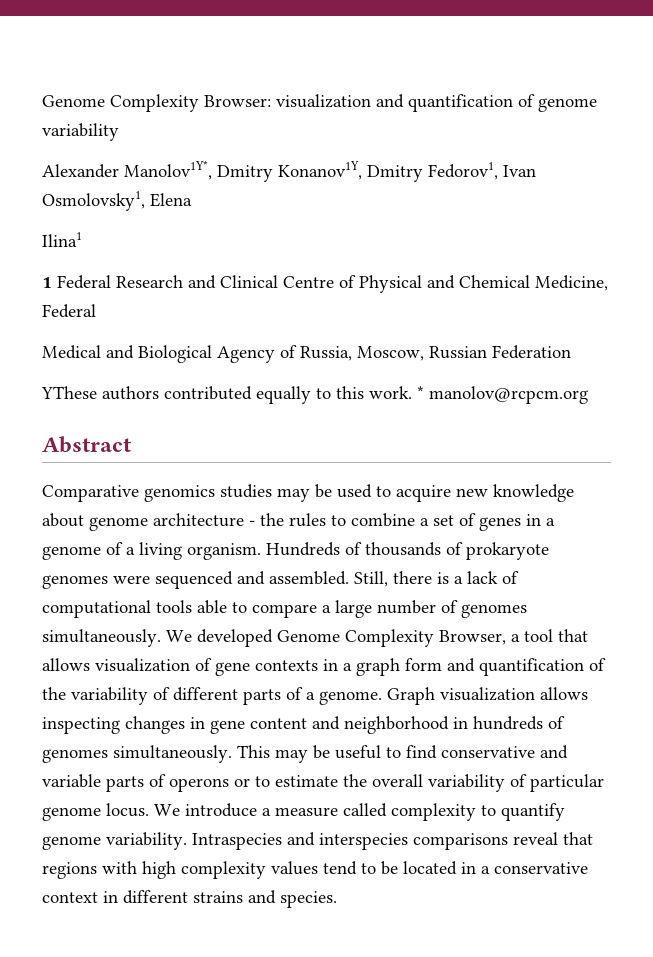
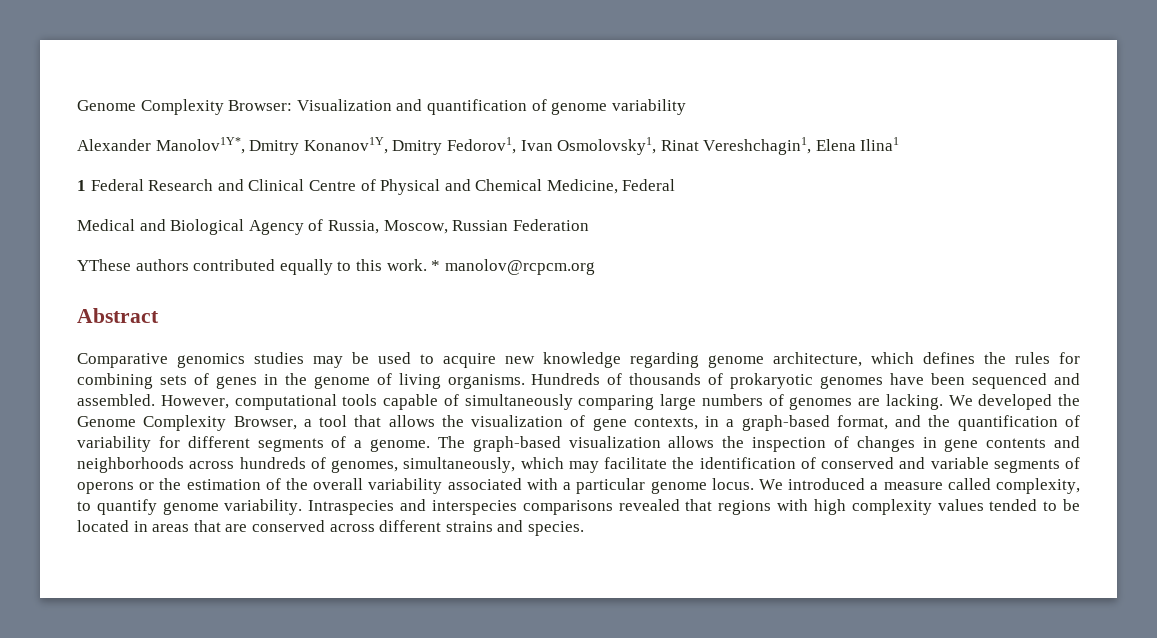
[276,94,371,108] visualization -> [296,99,392,111] Visualization
(145, 201) none -> [660,137,812,155] Rinat Vereshchagin1,
(192, 200) // -> (856, 145) none
[42,513,454,531] about genome architecture - the rules to combine a set -> [630,352,1080,368] [77,373,187,389] regarding genome architecture, which defines the rules for combining sets
[546,518,555,526] a -> [284,373,307,385] the
[126,542,261,560] a living organism. -> [398,373,525,389] living organisms.
[466,542,549,560] [42,571,519,589] [42,600,527,618] [42,629,161,647] prokaryote genomes were sequenced and assembled. Still, there is a lack of computational tools able to compare a large number of genomes simultaneously. -> [730,373,1080,389] [77,394,943,410] prokaryotic genomes have been sequenced and assembled. However, computational tools capable of simultaneously comparing large numbers of genomes are lacking.
(273, 638) none -> [1058,394,1080,406] the
(90, 664) none -> [441,415,464,427] the
[255,658,606,676] [42,687,588,705] [42,716,565,734] [42,745,535,763] contexts in a graph form and quantification of the variability of different parts of a genome. Graph visualization allows inspecting changes in gene content and neighborhood in hundreds of genomes simultaneously. This may be useful to find conservative -> [633,415,1081,431] [77,436,1081,452] [77,457,894,473] contexts, in a graph-based format, and the quantification of variability for different segments of a genome. The graph-based visualization allows the inspection of changes in gene contents and neighborhoods across hundreds of genomes, simultaneously, which may facilitate the identification of conserved
[106,776,144,792] parts -> [993,459,1060,473] segments
[255,774,527,792] to estimate the overall variability of -> [159,478,572,494] the estimation of the overall variability associated with a
[185,803,257,817] introduce -> [788,478,866,490] introduced
[391,803,476,821] complexity -> [996,478,1080,494] complexity,
[513,832,558,845] reveal -> [618,499,680,511] revealed
[323,861,357,875] tend -> [989,499,1038,511] tended
[481,862,588,874] [42,891,118,903] a conservative context in -> [152,520,375,532] areas that are conserved across

